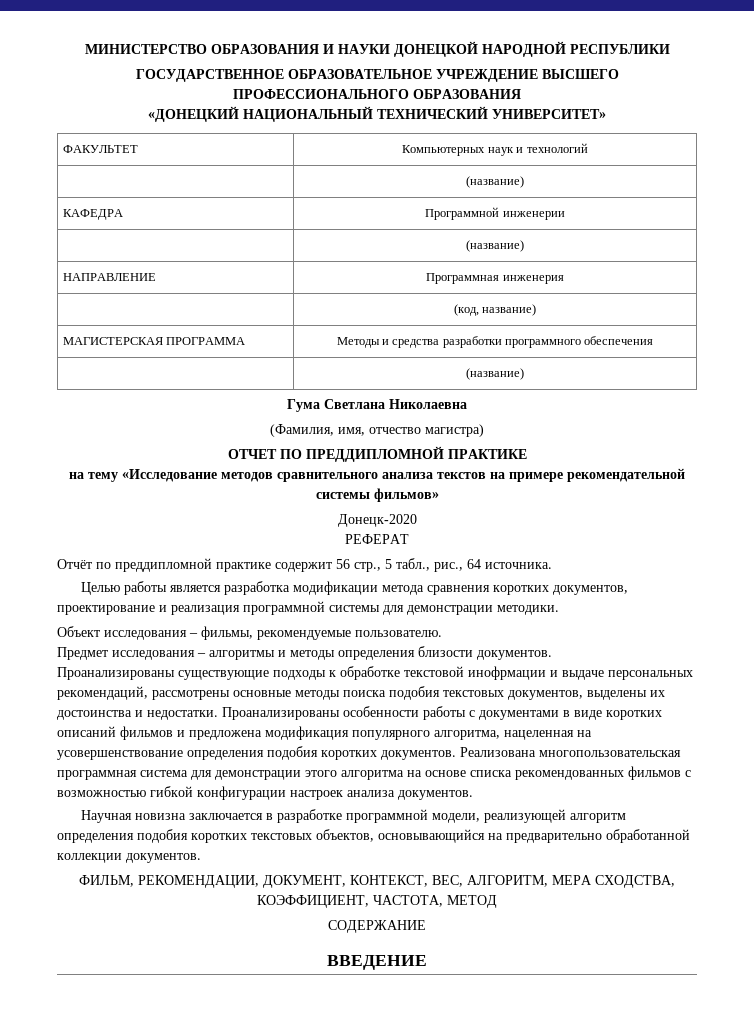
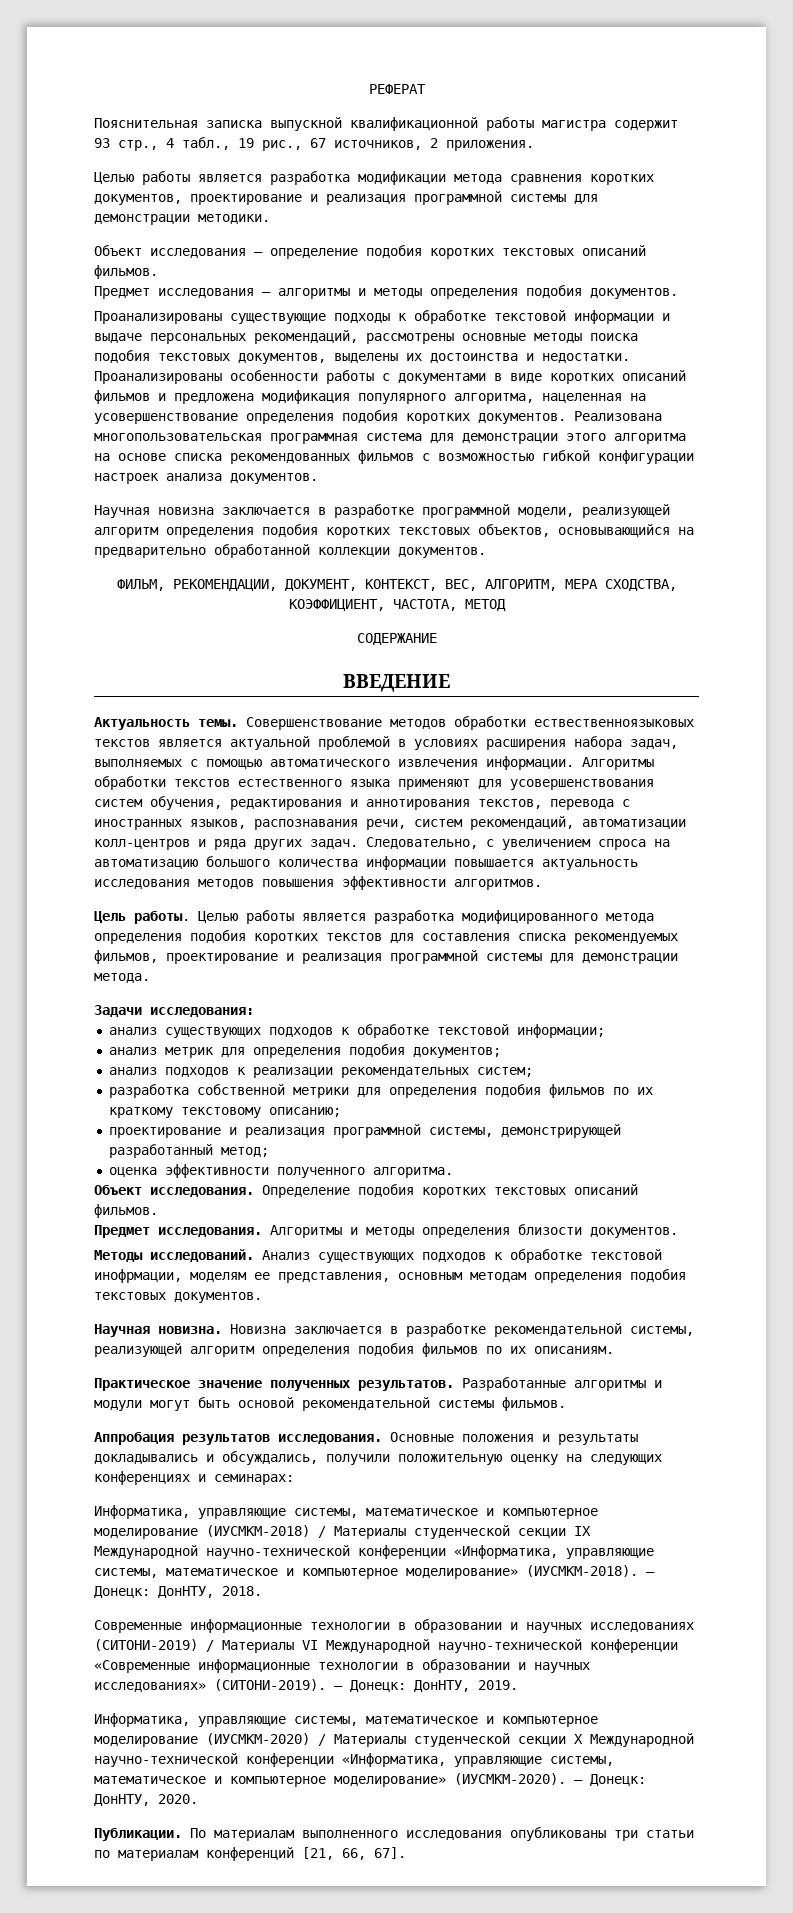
[84,41,670,57] [135,69,619,82] [233,89,521,99] [148,106,606,122] [62,145,138,153] [402,143,588,156] [466,176,524,188] [62,209,123,220] [425,207,565,220] [466,240,524,252] [62,273,156,281] [426,273,564,284] [453,304,537,316] [62,337,246,345] [336,336,654,348] [466,368,524,380] [287,399,467,412] [270,424,484,437] [227,446,527,462] [69,468,685,482] [315,488,439,502] [337,514,417,527] [345,534,409,544] [57,558,552,572] МИНИСТЕРСТВО ОБРАЗОВАНИЯ И НАУКИ ДОНЕЦКОЙ НАРОДНОЙ РЕСПУБЛИКИ // ГОСУДАРСТВЕННОЕ ОБРАЗОВАТЕЛЬНОЕ УЧРЕЖДЕНИЕ ВЫСШЕГО ПРОФЕССИОНАЛЬНОГО ОБРАЗОВАНИЯ // «ДОНЕЦКИЙ НАЦИОНАЛЬНЫЙ ТЕХНИЧЕСКИЙ УНИВЕРСИТЕТ» // ФАКУЛЬТЕТ | Компьютерных наук и технологий // | (название) // КАФЕДРА | Программной инженерии // | (название) // НАПРАВЛЕНИЕ | Программная инженерия // | (код, название) // МАГИСТЕРСКАЯ ПРОГРАММА | Методы и средства разработки программного обеспечения // | (название) // Гума Светлана Николаевна // (Фамилия, имя, отчество магистра) // ОТЧЕТ ПО ПРЕДДИПЛОМНОЙ ПРАКТИКЕ // на тему «Исследование методов сравнительного анализа текстов на примере рекомендательной системы фильмов» // Донецк-2020 // РЕФЕРАТ // Отчёт по преддипломной практике содержит 56 стр., 5 табл., рис., 64 источника. -> [368,84,426,94] [94,117,678,131] [94,137,534,151] РЕФЕРАТ // Пояснительная записка выпускной квалификационной работы магистра содержит 93 стр., 4 табл., 19 рис., 67 источников, 2 приложения.
[201,626,442,640] фильмы, рекомендуемые пользователю. -> [270,245,646,259] [94,265,158,279] определение подобия коротких текстовых описаний фильмов.
[418,646,473,657] близости -> [526,285,582,298] подобия
[468,666,546,680] инофрмации -> [574,310,654,324] информации
(427, 962) none -> [94,716,694,730] [94,736,678,750] [94,756,654,770] [94,776,654,790] [94,796,630,810] [94,816,686,830] [94,837,670,850] [94,856,638,870] [94,876,542,890] [94,910,654,924] [94,930,678,944] [94,950,678,964] [94,973,150,983] [94,1005,254,1017] [108,1024,605,1038] [108,1044,501,1058] [108,1067,533,1078] [108,1084,653,1098] [108,1107,341,1118] [108,1124,621,1138] [108,1144,269,1158] [108,1164,453,1178] [94,1184,638,1198] [94,1204,158,1218] [94,1224,678,1238] [94,1249,662,1263] [94,1269,686,1283] [94,1292,262,1303] [94,1323,694,1337] [94,1343,614,1357] [94,1377,662,1391] [94,1397,566,1411] [94,1431,638,1445] [94,1451,662,1465] [94,1471,294,1485] [94,1505,598,1519] [94,1525,591,1539] [94,1545,654,1559] [94,1565,655,1579] [94,1586,262,1598] [94,1619,694,1633] [94,1639,678,1653] [94,1659,590,1673] [94,1679,518,1692] [94,1713,598,1727] [94,1733,694,1747] [94,1753,614,1767] [94,1773,646,1787] [94,1794,198,1806] [94,1827,694,1841] [94,1847,406,1861] // Актуальность темы. Совершенствование методов обработки ествественноязыковых текстов является актуальной проблемой в условиях расширения набора задач, выполняемых с помощью автоматического извлечения информации. Алгоритмы обработки текстов естественного языка применяют для усовершенствования систем обучения, редактирования и аннотирования текстов, перевода с иностранных языков, распознавания речи, систем рекомендаций, автоматизации колл-центров и ряда других задач. Следовательно, с увеличением спроса на автоматизацию большого количества информации повышается актуальность исследования методов повышения эффективности алгоритмов. // Цель работы. Целью работы является разработка модифицированного метода определения подобия коротких текстов для составления списка рекомендуемых фильмов, проектирование и реализация программной системы для демонстрации метода. // Задачи исследования: // анализ существующих подходов к обработке текстовой информации; // анализ метрик для определения подобия документов; // анализ подходов к реализации рекомендательных систем; // разработка собственной метрики для определения подобия фильмов по их краткому текстовому описанию; // проектирование и реализация программной системы, демонстрирующей разработанный метод; // оценка эффективности полученного алгоритма. // Объект исследования. Определение подобия коротких текстовых описаний фильмов. // Предмет исследования. Алгоритмы и методы определения близости документов. // Методы исследований. Анализ существующих подходов к обработке текстовой инофрмации, моделям ее представления, основным методам определения подобия текстовых документов. // Научная новизна. Новизна заключается в разработке рекомендательной системы, реализующей алгоритм определения подобия фильмов по их описаниям. // Практическое значение полученных результатов. Разработанные алгоритмы и модули могут быть основой рекомендательной системы фильмов. // Аппробация результатов исследования. Основные положения и результаты докладывались и обсуждались, получили положительную оценку на следующих конференциях и семинарах: // Информатика, управляющие системы, математическое и компьютерное моделирование (ИУСМКМ-2018) / Материалы студенческой секции IX Международной научно-технической конференции «Информатика, управляющие системы, математическое и компьютерное моделирование» (ИУСМКМ-2018). – Донецк: ДонНТУ, 2018. // Современные информационные технологии в образовании и научных исследованиях (СИТОНИ-2019) / Материалы VI Международной научно-технической конференции «Современные информационные технологии в образовании и научных исследованиях» (СИТОНИ-2019). – Донецк: ДонНТУ, 2019. // Информатика, управляющие системы, математическое и компьютерное моделирование (ИУСМКМ-2020) / Материалы студенческой секции X Международной научно-технической конференции «Информатика, управляющие системы, математическое и компьютерное моделирование» (ИУСМКМ-2020). – Донецк: ДонНТУ, 2020. // Публикации. По материалам выполненного исследования опубликованы три статьи по материалам конференций [21, 66, 67].

